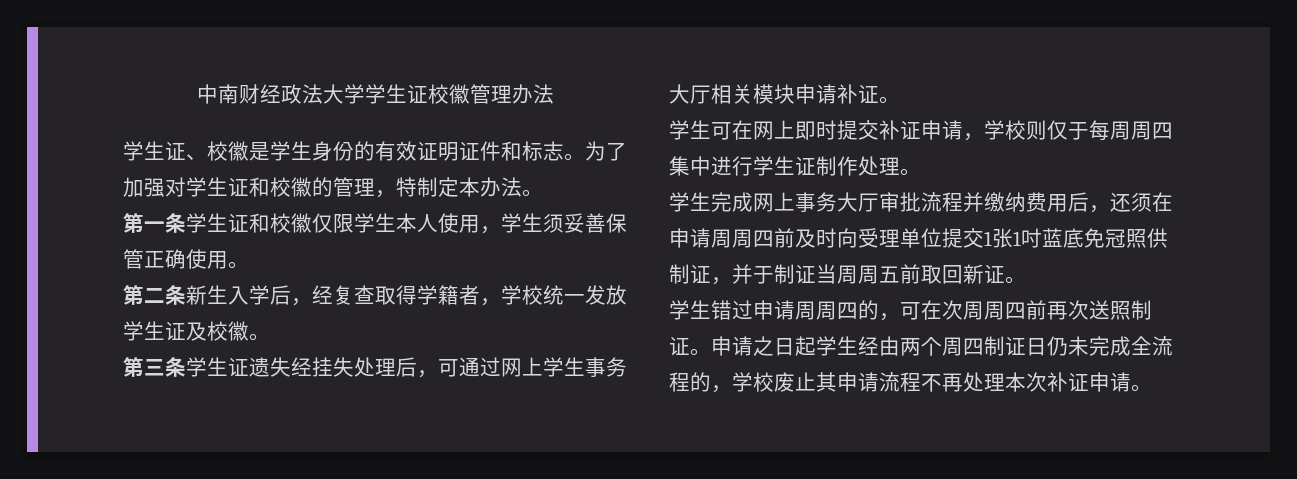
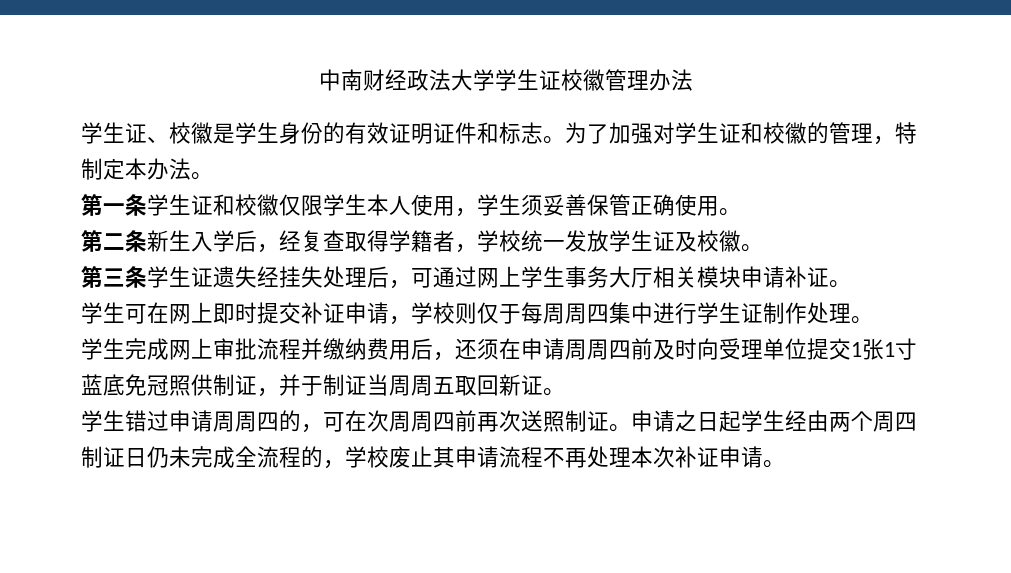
[795,192,879,212] 事务大厅 -> (213, 348) none
[1021,228,1042,248] 吋 -> [895,338,917,360] 寸
[900,264,921,284] 前 -> (455, 385) none

